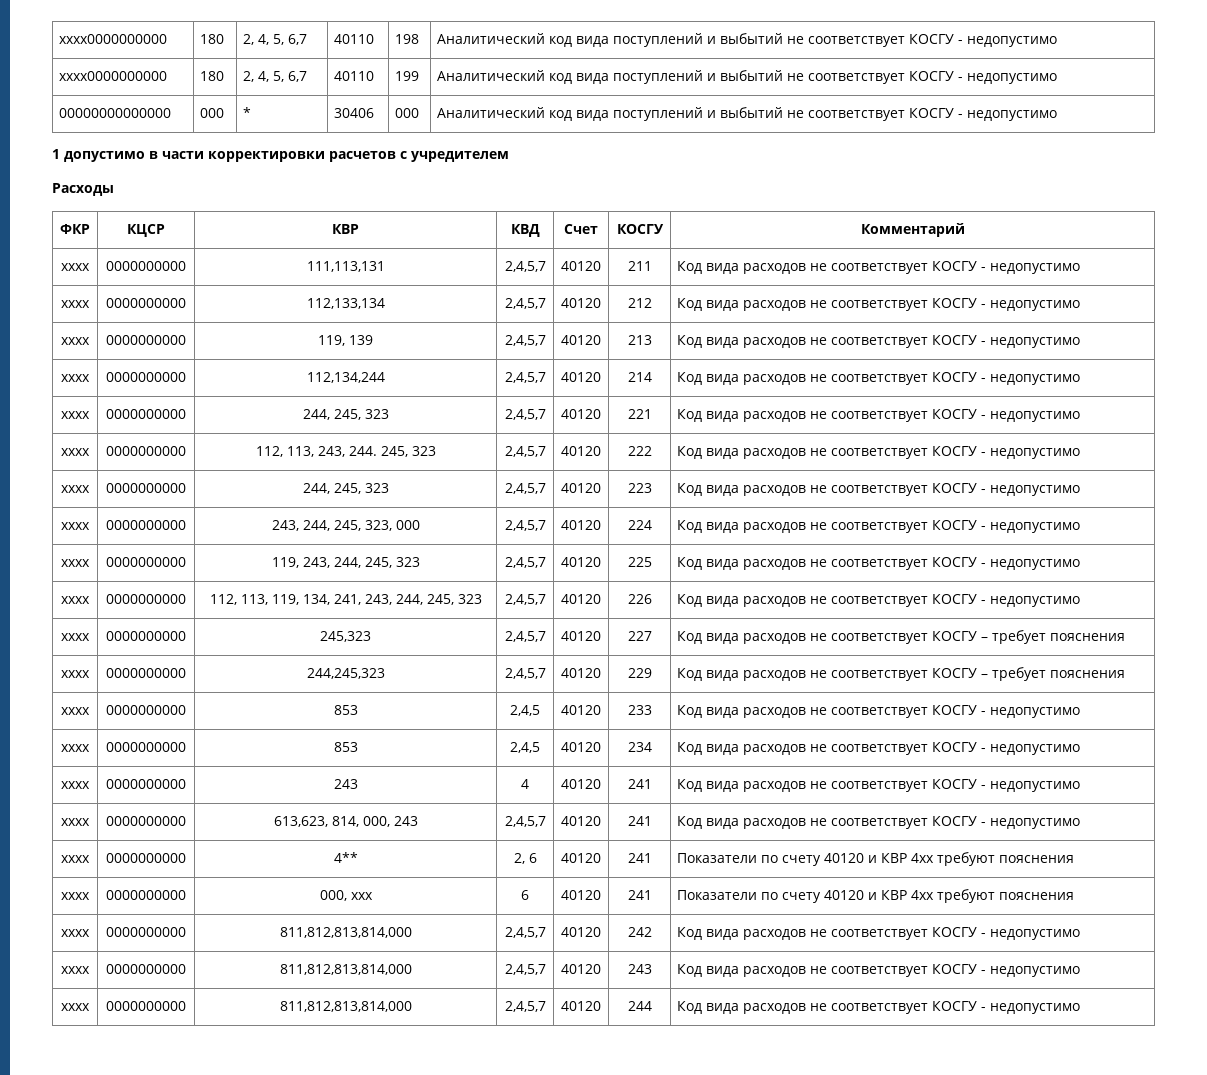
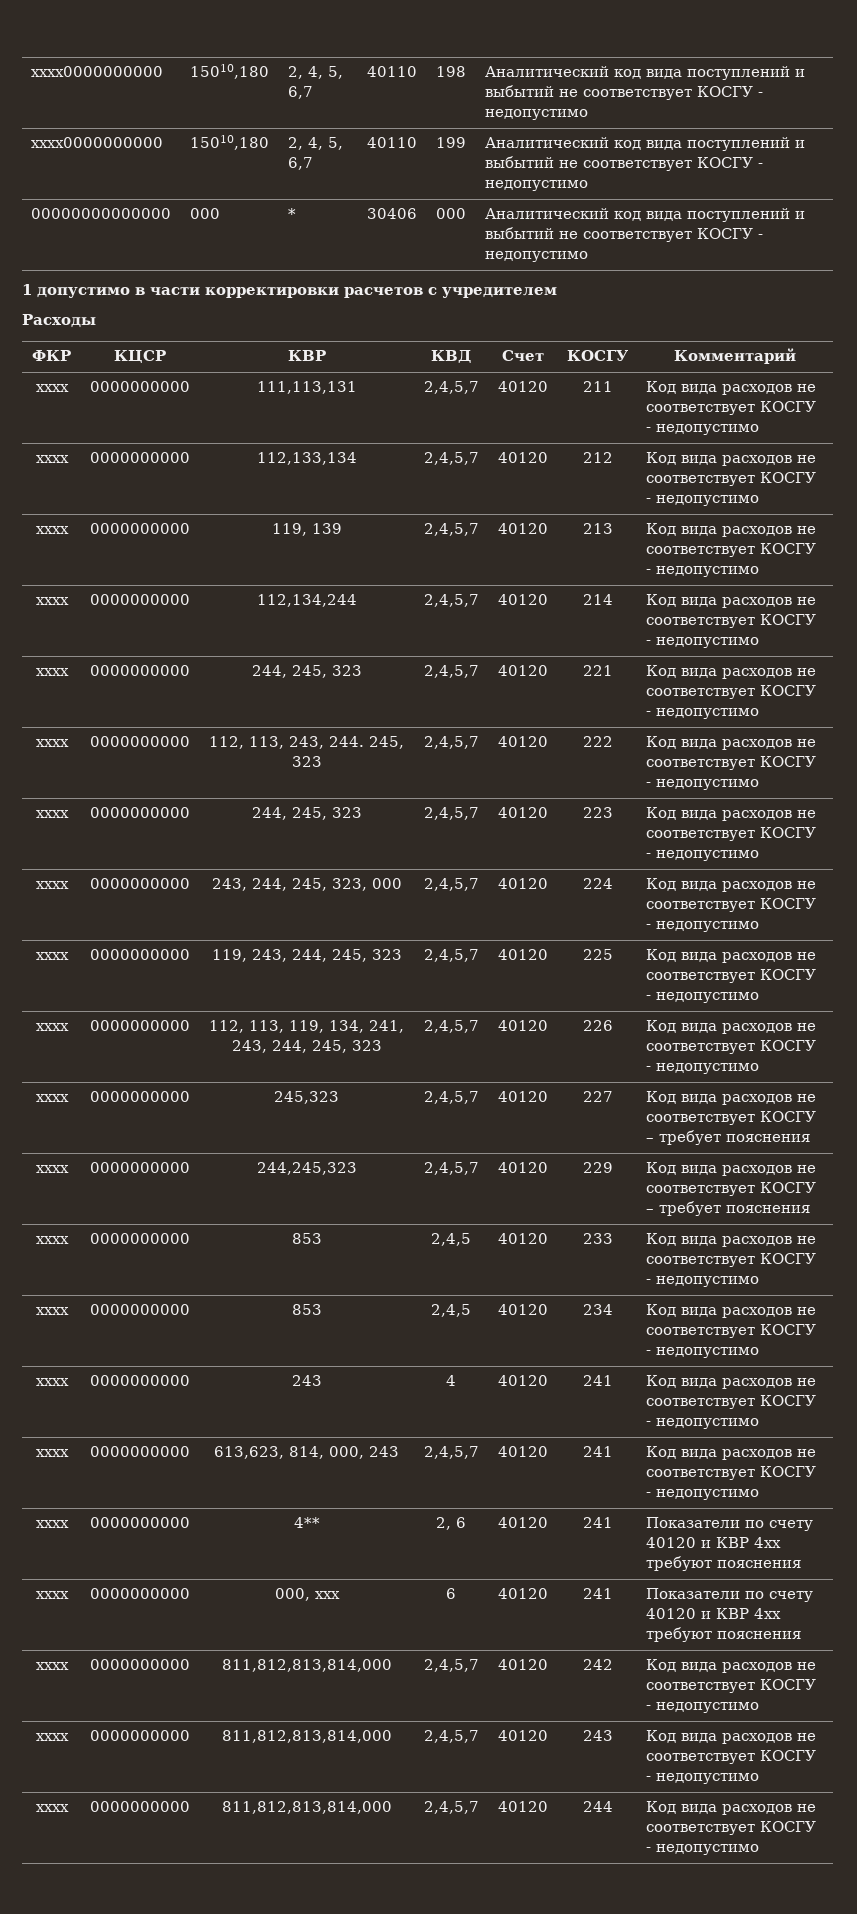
[58,34,167,44] [199,34,224,44] хххх0000000000 | 180 -> [31,66,164,77] [190,64,270,79] хххх0000000000 | 15010,180
[199,71,224,81] 180 -> [190,135,270,150] 15010,180

